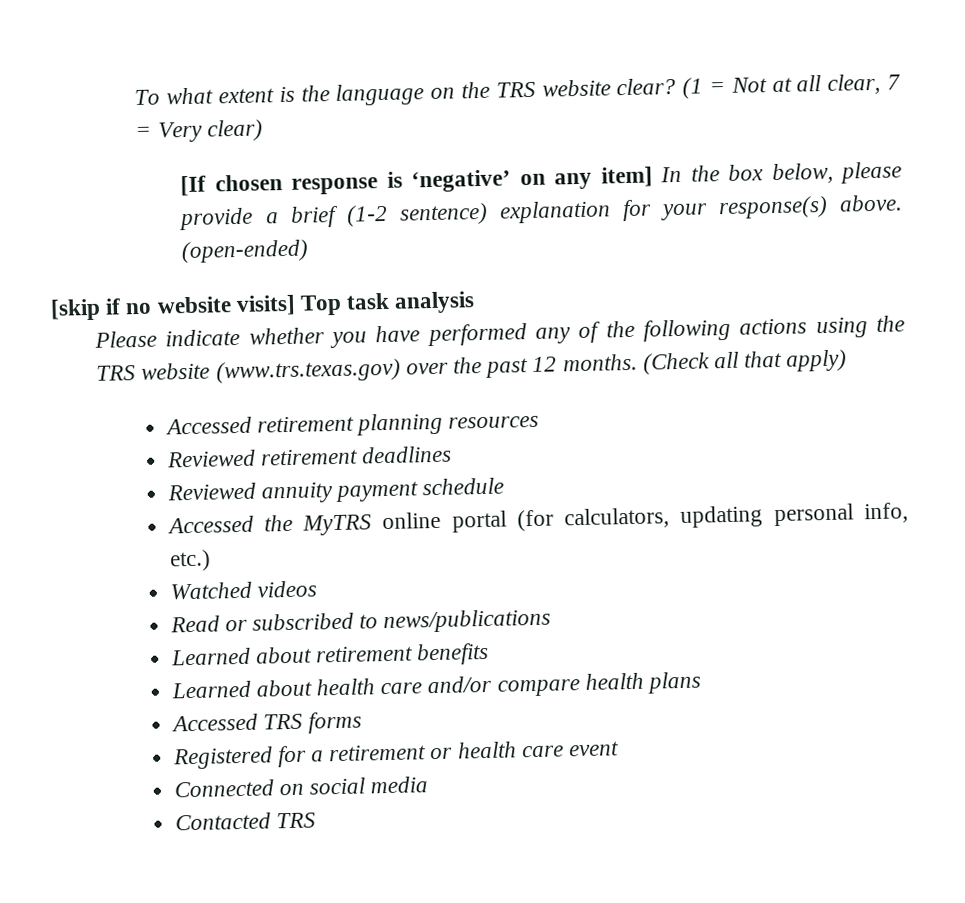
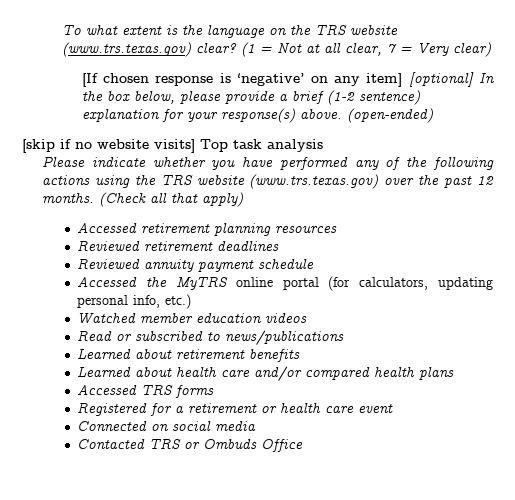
(611, 88) none -> [61,42,191,57] (www.trs.texas.gov)
(653, 177) none -> [408,72,474,87] [optional]
(252, 590) none -> [140,313,263,323] member education
[496,679,580,697] compare -> [305,367,371,380] compared
(316, 820) none -> [184,439,304,452] or Ombuds Office

